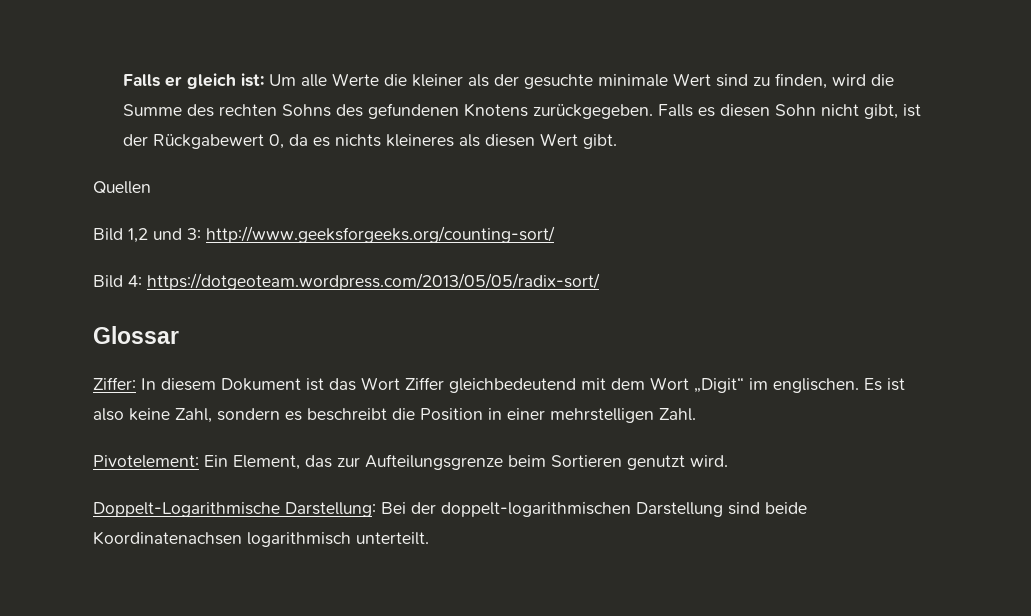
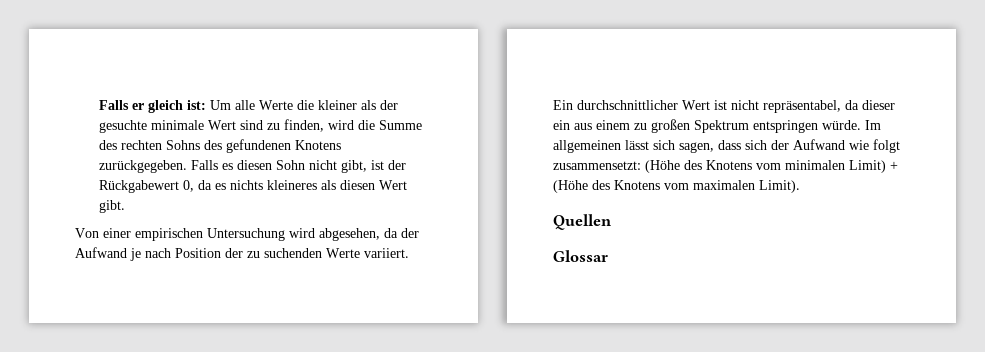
[93,181,151,194] [93,226,555,243] [93,273,600,290] [93,326,179,344] [93,377,905,393] [93,408,696,423] [93,454,728,470] [93,502,807,517] [93,531,429,547] Quellen // Bild 1,2 und 3: http://www.geeksforgeeks.org/counting-sort/ // Bild 4: https://dotgeoteam.wordpress.com/2013/05/05/radix-sort/ // Glossar // Ziffer: In diesem Dokument ist das Wort Ziffer gleichbedeutend mit dem Wort „Digit“ im englischen. Es ist also keine Zahl, sondern es beschreibt die Position in einer mehrstelligen Zahl. // Pivotelement: Ein Element, das zur Aufteilungsgrenze beim Sortieren genutzt wird. // Doppelt-Logarithmische Darstellung: Bei der doppelt-logarithmischen Darstellung sind beide Koordinatenachsen logarithmisch unterteilt. -> [75,228,419,241] [75,247,409,261] [553,100,895,113] [553,119,881,133] [553,139,900,153] [553,160,898,173] [553,180,800,193] [553,214,612,230] [553,250,608,262] Von einer empirischen Untersuchung wird abgesehen, da der Aufwand je nach Position der zu suchenden Werte variiert. Ein durchschnittlicher Wert ist nicht repräsentabel, da dieser ein aus einem zu großen Spektrum entspringen würde. Im allgemeinen lässt sich sagen, dass sich der Aufwand wie folgt zusammensetzt: (Höhe des Knotens vom minimalen Limit) + (Höhe des Knotens vom maximalen Limit). // Quellen // Glossar

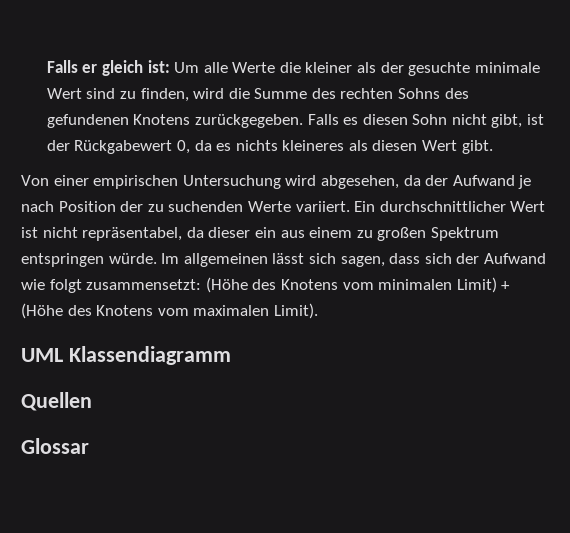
(800, 186) none -> [21,346,231,365] // UML Klassendiagramm

